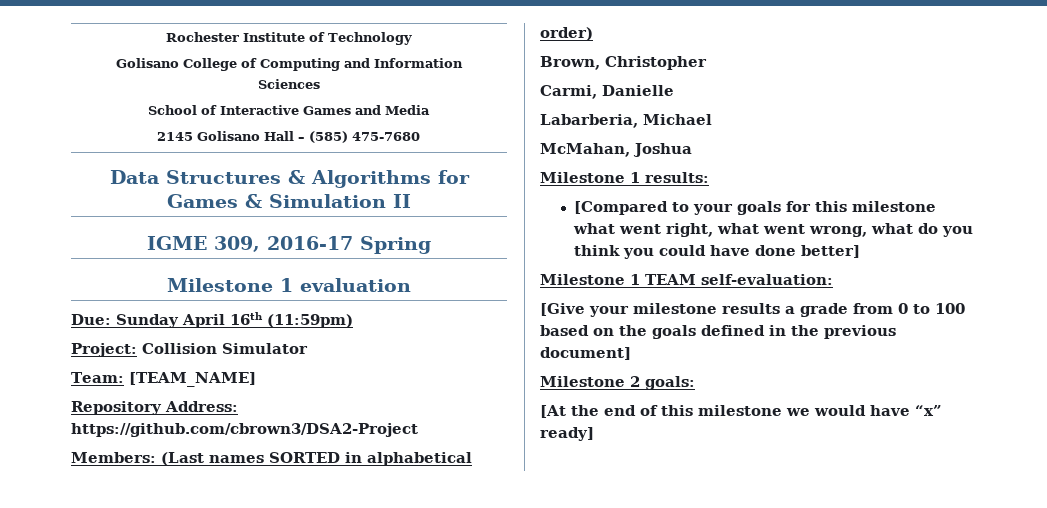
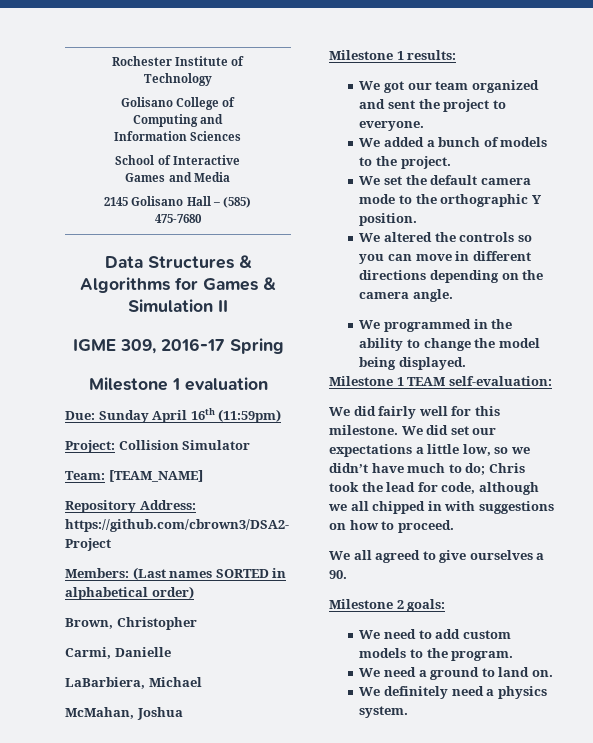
[540,114,638,128] Labarberia, -> [65,677,145,689] LaBarbiera,
[574,201,937,215] [573,223,974,237] [574,245,861,259] [540,274,833,285] [540,303,965,317] [540,325,896,339] [540,347,631,360] [540,376,695,390] [540,405,942,418] [540,427,594,441] [Compared to your goals for this milestone what went right, what went wrong, what do you think you could have done better] // Milestone 1 TEAM self-evaluation: // [Give your milestone results a grade from 0 to 100 based on the goals defined in the previous document] // Milestone 2 goals: // [At the end of this milestone we would have “x” ready] -> [359,80,539,93] [359,99,506,112] [359,121,425,131] [359,137,548,147] [359,156,451,169] [359,175,531,185] [359,194,542,207] [359,213,418,226] [359,232,532,242] [359,251,531,264] [359,270,544,283] [359,289,453,302] [359,319,513,332] [359,338,540,351] [359,357,466,370] [329,376,552,386] [329,406,500,419] [329,425,497,435] [329,444,530,457] [329,463,525,475] [329,482,539,495] [328,501,554,514] [329,520,454,533] [329,550,545,563] [329,570,347,579] [329,599,446,612] [359,629,511,639] [359,648,514,661] [359,667,553,680] [359,686,547,699] [359,706,409,718] We got our team organized and sent the project to everyone. // We added a bunch of models to the project. // We set the default camera mode to the orthographic Y position. // We altered the controls so you can move in different directions depending on the camera angle. // We programmed in the ability to change the model being displayed. // Milestone 1 TEAM self-evaluation: // We did fairly well for this milestone. We did set our expectations a little low, so we didn’t have much to do; Chris took the lead for code, although we all chipped in with suggestions on how to proceed. // We all agreed to give ourselves a 90. // Milestone 2 goals: // We need to add custom models to the program. // We need a ground to land on. // We definitely need a physics system.

